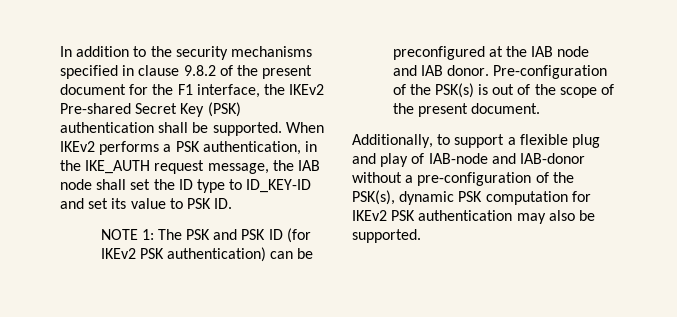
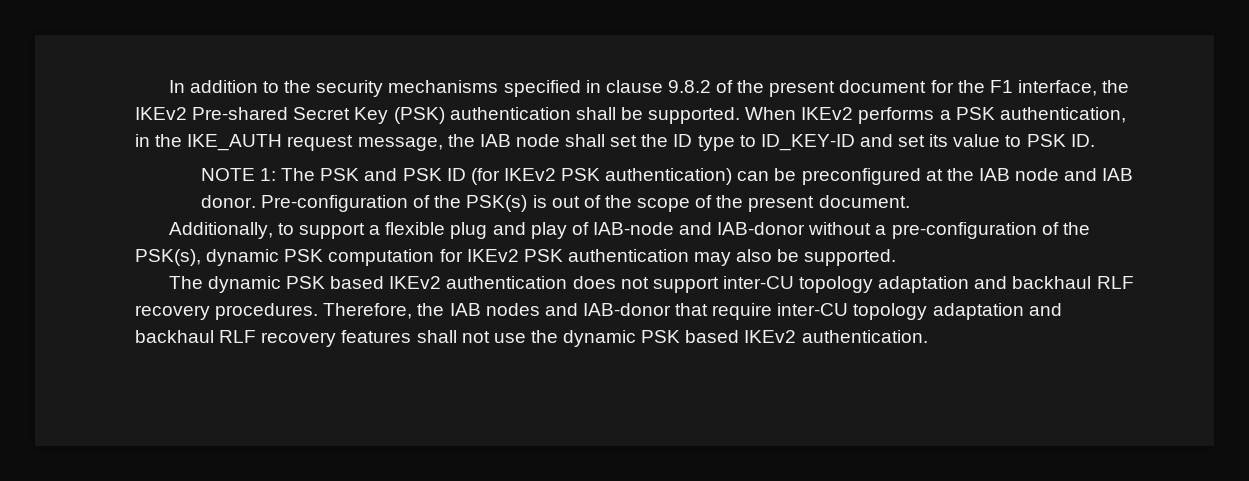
(421, 236) none -> [168,276,1134,293] [135,303,1062,320] [135,330,928,347] // The dynamic PSK based IKEv2 authentication does not support inter-CU topology adaptation and backhaul RLF recovery procedures. Therefore, the IAB nodes and IAB-donor that require inter-CU topology adaptation and backhaul RLF recovery features shall not use the dynamic PSK based IKEv2 authentication.

